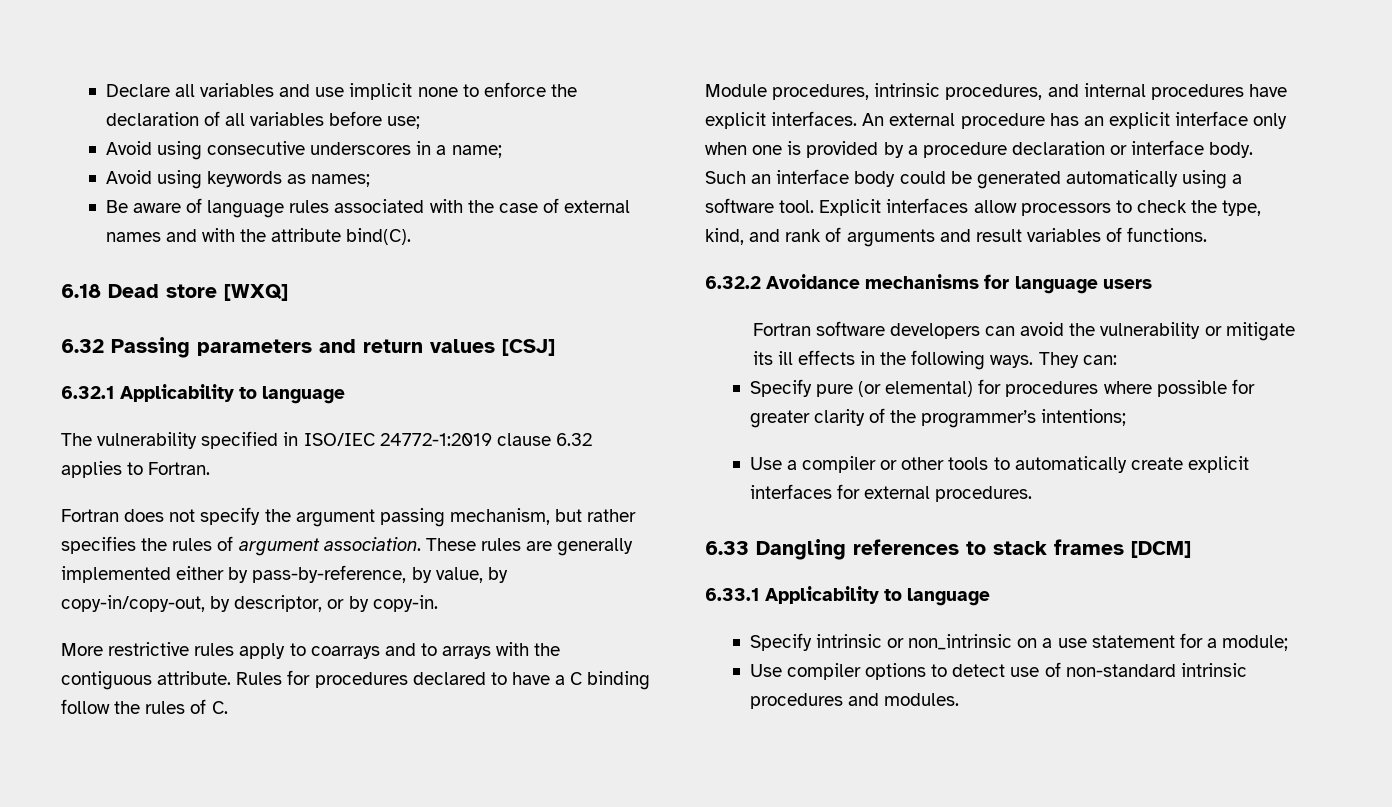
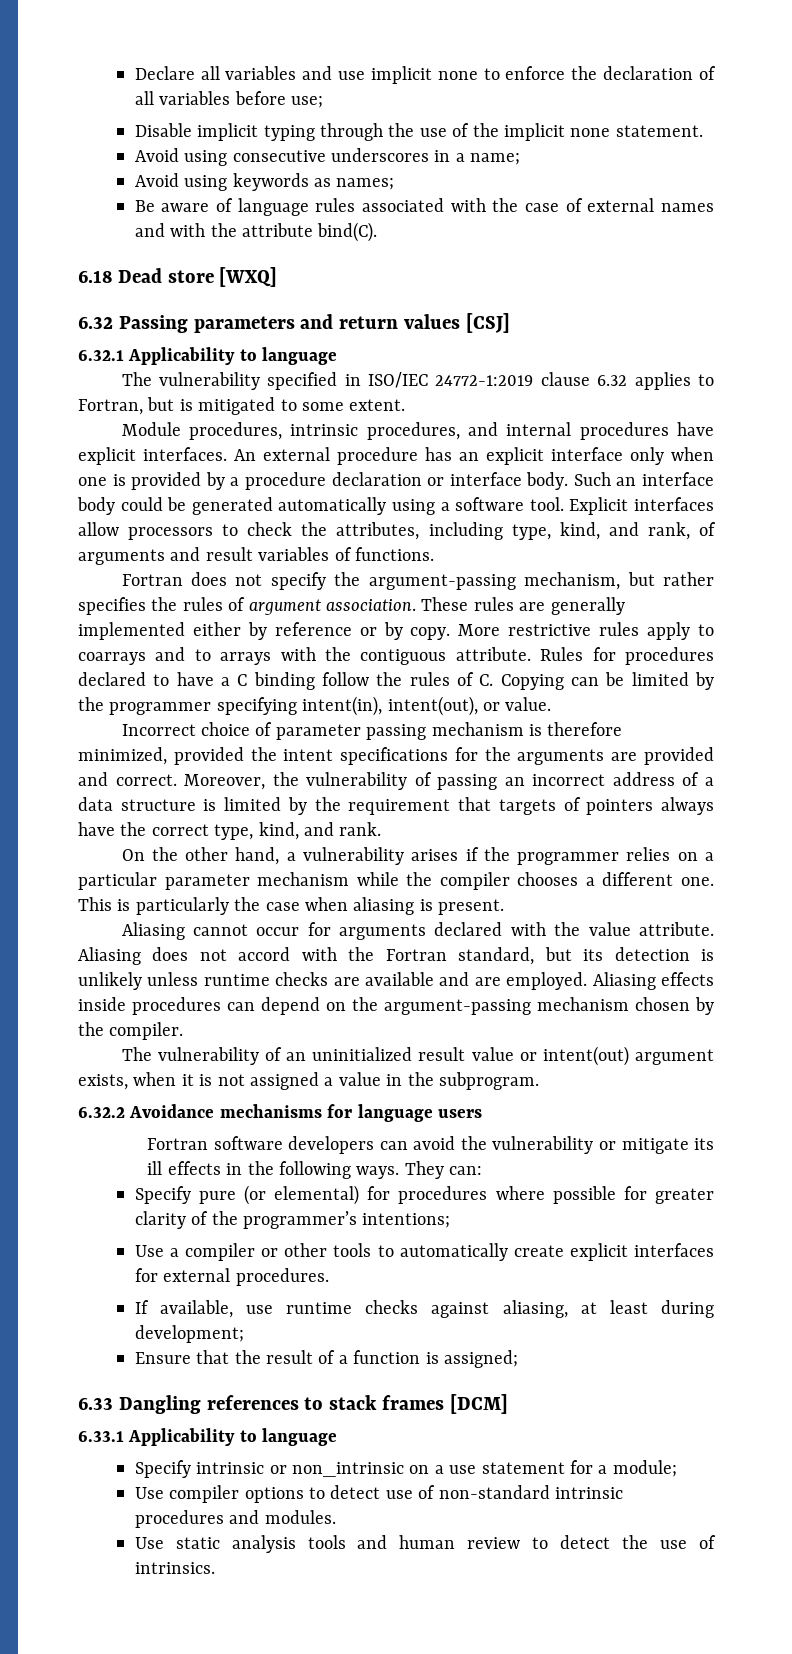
(421, 122) none -> [134,123,703,141] // Disable implicit typing through the use of the implicit none statement.
[148,462,211,475] [61,507,637,527] [61,536,634,556] [61,565,508,583] [61,595,438,612] [61,642,561,659] [61,670,651,690] [61,699,228,714] Fortran. // Fortran does not specify the argument passing mechanism, but rather specifies the rules of argument association. These rules are generally implemented either by pass-by-reference, by value, by copy-in/copy-out, by descriptor, or by copy-in. // More restrictive rules apply to coarrays and to arrays with the contiguous attribute. Rules for procedures declared to have a C binding follow the rules of C. -> [78,397,406,415] Fortran, but is mitigated to some extent.
[1222,200,1262,216] [705,228,822,245] type, kind, and rank -> [336,522,690,540] attributes, including type, kind, and rank,
(1208, 234) none -> [121,572,714,590] [78,597,625,615] [78,622,715,640] [78,647,714,665] [78,672,714,690] [78,696,552,716] [121,722,623,740] [78,747,714,765] [78,772,714,790] [78,797,715,815] [78,822,382,840] [121,847,714,865] [78,872,714,890] [78,897,505,915] [121,922,714,940] [78,947,714,965] [78,972,714,990] [78,997,714,1015] [78,1022,184,1040] [121,1046,715,1066] [78,1072,539,1090] // Fortran does not specify the argument-passing mechanism, but rather specifies the rules of argument association. These rules are generally implemented either by reference or by copy. More restrictive rules apply to coarrays and to arrays with the contiguous attribute. Rules for procedures declared to have a C binding follow the rules of C. Copying can be limited by the programmer specifying intent(in), intent(out), or value. // Incorrect choice of parameter passing mechanism is therefore minimized, provided the intent specifications for the arguments are provided and correct. Moreover, the vulnerability of passing an incorrect address of a data structure is limited by the requirement that targets of pointers always have the correct type, kind, and rank. // On the other hand, a vulnerability arises if the programmer relies on a particular parameter mechanism while the compiler chooses a different one. This is particularly the case when aliasing is present. // Aliasing cannot occur for arguments declared with the value attribute. Aliasing does not accord with the Fortran standard, but its detection is unlikely unless runtime checks are available and are employed. Aliasing effects inside procedures can depend on the argument-passing mechanism chosen by the compiler. // The vulnerability of an uninitialized result value or intent(out) argument exists, when it is not assigned a value in the subprogram.
(1033, 494) none -> [134,1300,715,1318] [134,1325,244,1343] [134,1350,518,1368] // If available, use runtime checks against aliasing, at least during development; // Ensure that the result of a function is assigned;
(960, 699) none -> [134,1535,716,1553] [134,1562,215,1574] // Use static analysis tools and human review to detect the use of intrinsics.

